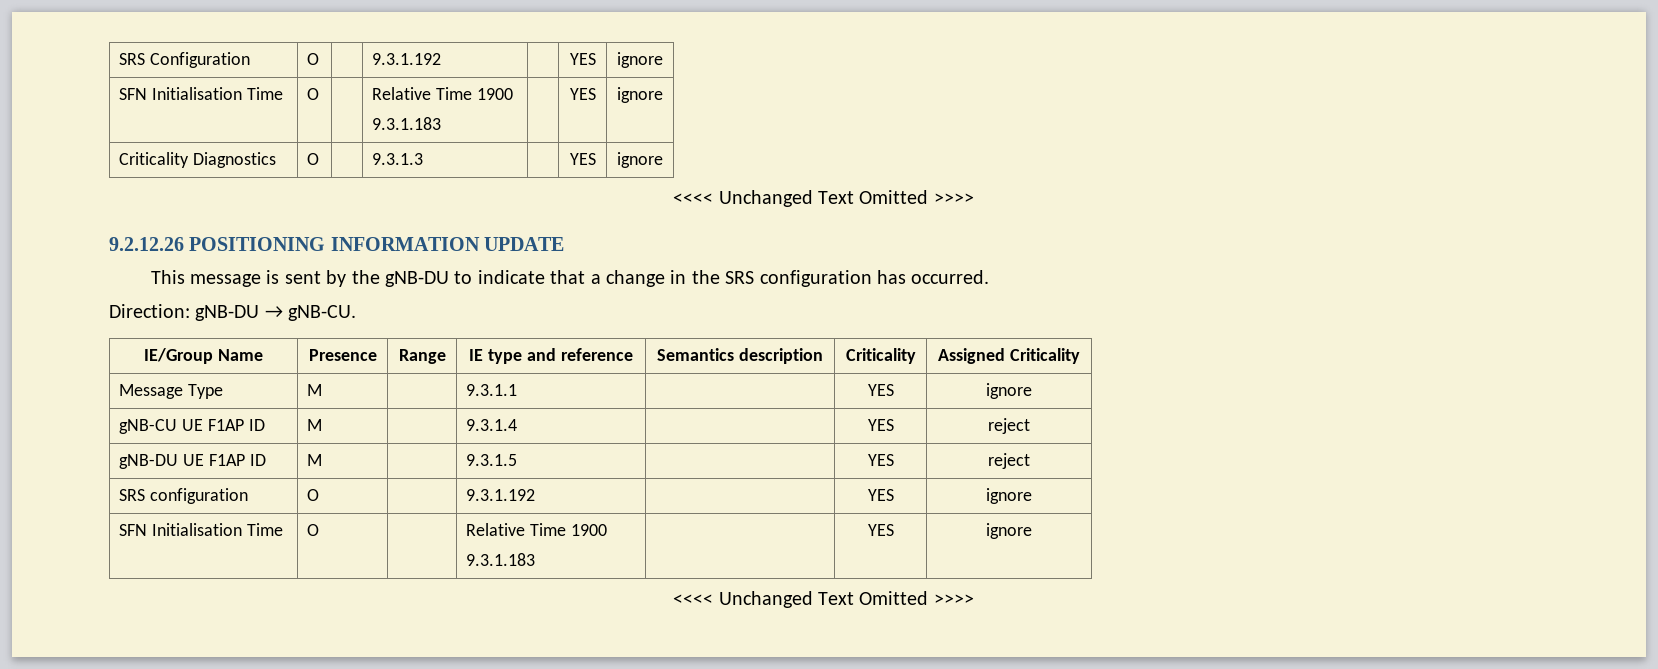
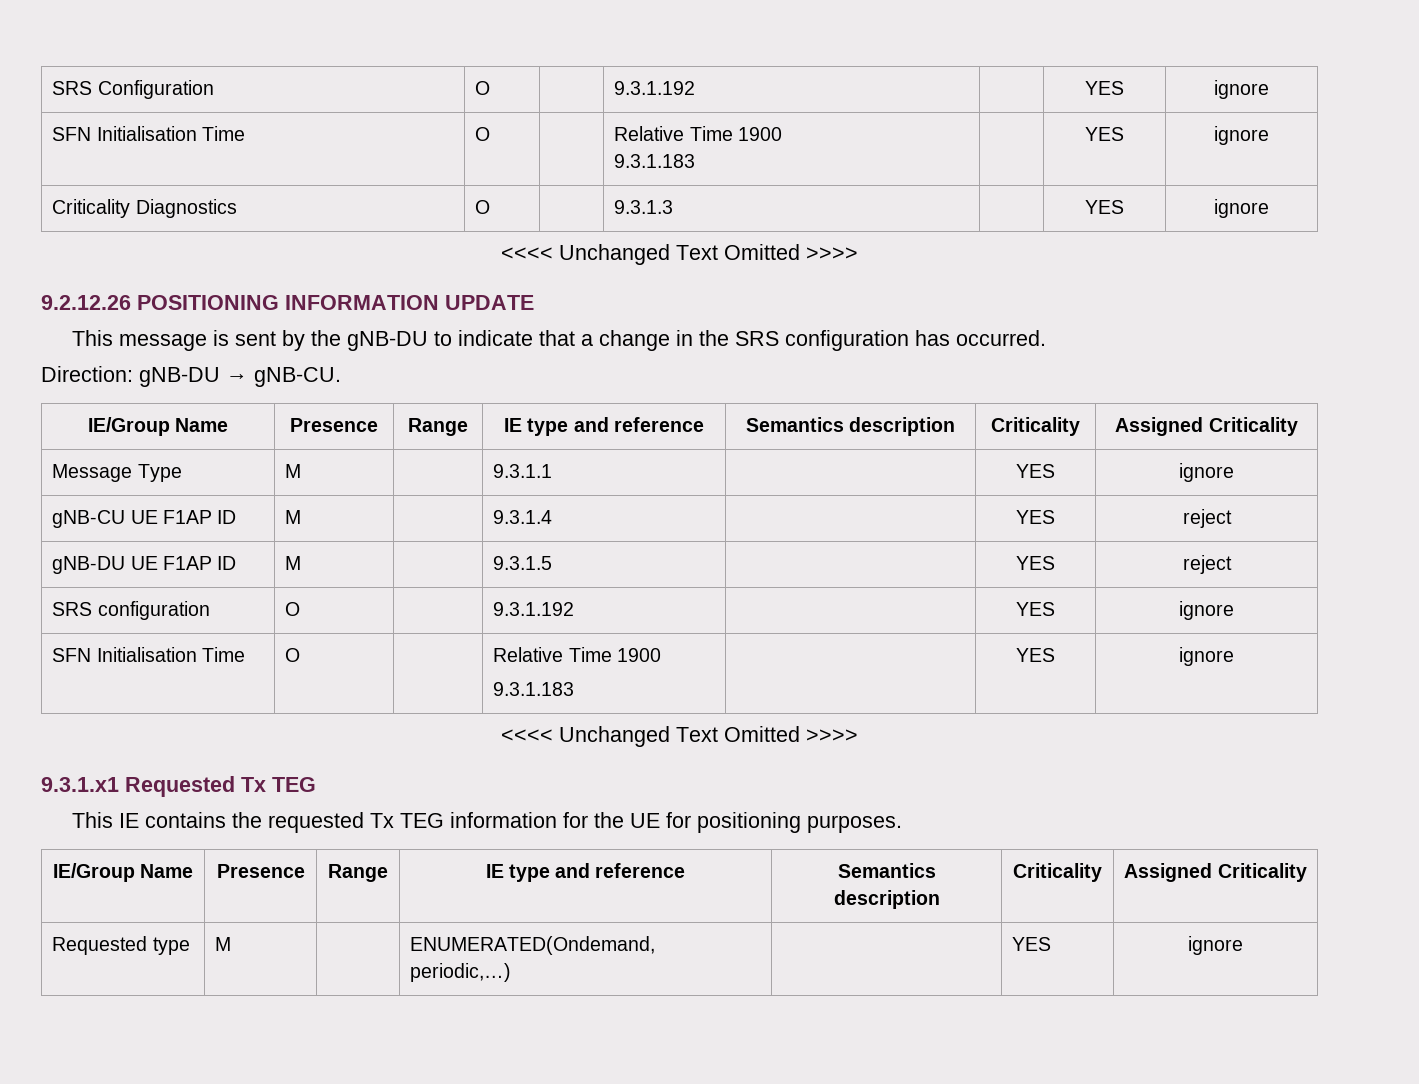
(974, 599) none -> [41,776,316,797] [72,812,903,833] [52,863,194,882] [216,864,305,878] [328,864,388,882] [485,863,686,882] [837,863,936,878] [833,890,940,909] [1013,863,1102,882] [1124,863,1307,882] [52,936,190,955] [215,937,232,951] [410,936,656,955] [410,963,512,982] [1012,937,1052,951] [1188,936,1243,955] // 9.3.1.x1 Requested Tx TEG // This IE contains the requested Tx TEG information for the UE for positioning purposes. // IE/Group Name | Presence | Range | IE type and reference | Semantics description | Criticality | Assigned Criticality // Requested type | M | | ENUMERATED(Ondemand, periodic,…) | | YES | ignore

